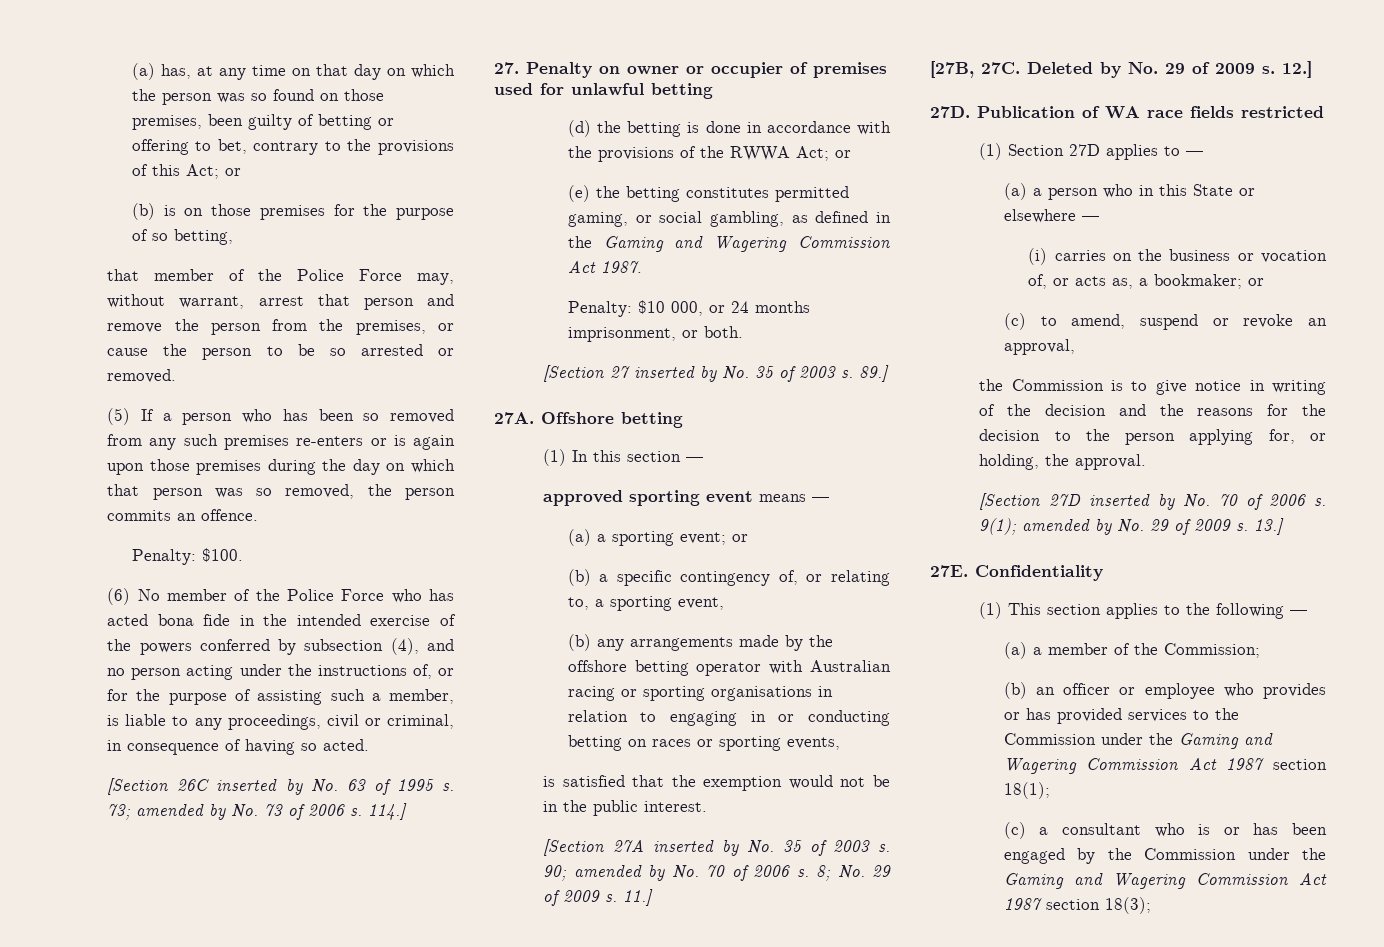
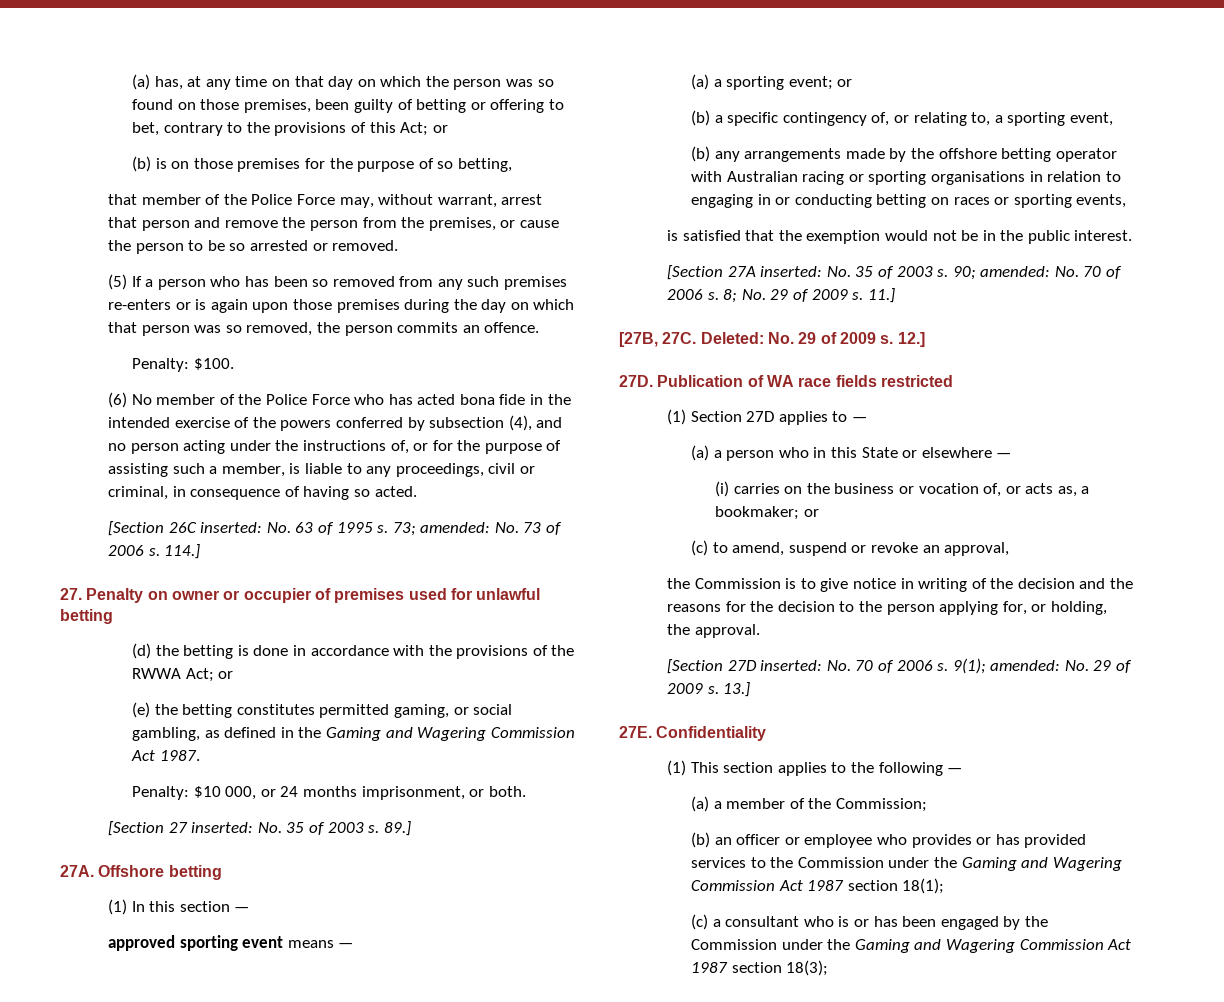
[216,779,303,795] inserted by -> [200,522,263,533] inserted:
[136,804,227,820] amended by -> [420,522,491,533] amended:
[634,366,718,382] inserted by -> [191,822,254,833] inserted:
[653,840,740,856] inserted by -> [760,266,823,277] inserted:
[573,865,666,881] amended by -> [980,266,1051,277] amended:
[1027,62,1121,78] Deleted by -> [700,332,764,344] Deleted:
[1089,494,1176,510] inserted by -> [760,660,823,671] inserted:
[1022,519,1113,535] amended by -> [990,660,1061,671] amended:

